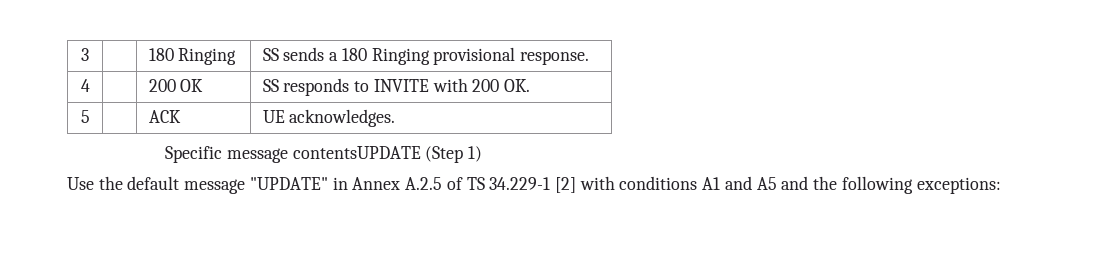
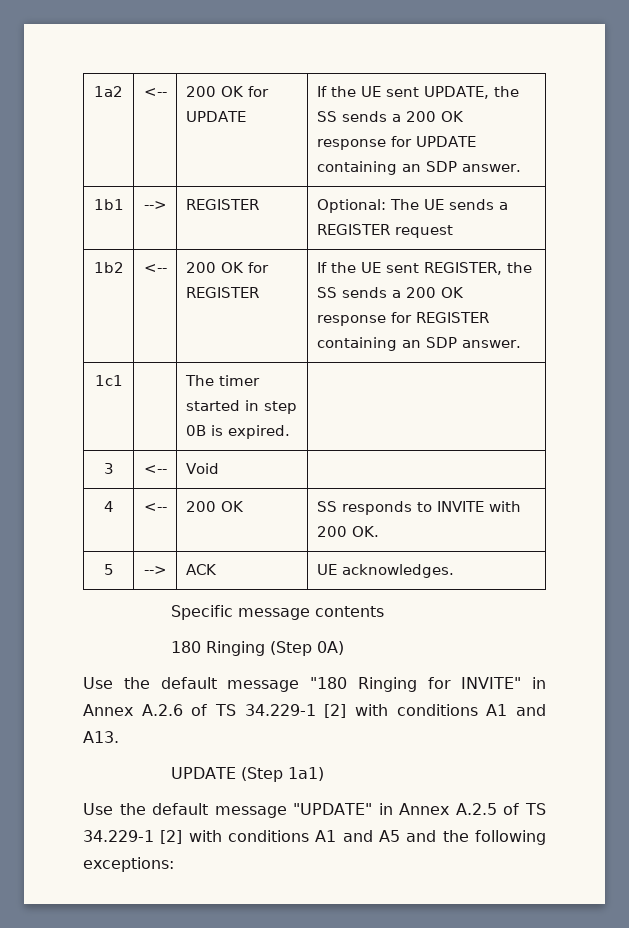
[81,48,89,61] [148,48,237,65] [262,47,590,65] 3 | | 180 Ringing | SS sends a 180 Ringing provisional response. -> [94,86,123,97] [143,88,167,97] [185,86,269,97] [185,111,246,122] [316,86,519,99] [316,111,464,122] [316,136,476,150] [316,161,521,175] [93,199,124,210] [143,201,167,210] [185,199,259,210] [316,199,508,213] [316,224,453,238] [93,262,124,273] [143,264,167,273] [185,262,269,273] [185,287,259,298] [316,262,532,275] [316,287,464,298] [316,312,489,326] [316,337,521,351] [94,375,123,386] [184,375,260,386] [185,400,297,414] [185,425,290,439] [103,463,114,474] [143,465,167,474] [185,463,219,474] 1a2 | <-- | 200 OK for UPDATE | If the UE sent UPDATE, the SS sends a 200 OK response for UPDATE containing an SDP answer. // 1b1 | --> | REGISTER | Optional: The UE sends a REGISTER request // 1b2 | <-- | 200 OK for REGISTER | If the UE sent REGISTER, the SS sends a 200 OK response for REGISTER containing an SDP answer. // 1c1 | | The timer started in step 0B is expired. | // 3 | <-- | Void |
(90, 85) none -> [143,503,167,512] <--
(90, 116) none -> [143,566,167,575] -->
[292,146,483,163] contentsUPDATE (Step 1) -> [315,606,385,617] [171,641,345,656] [83,677,546,692] [83,704,546,718] [83,731,119,743] [171,767,325,782] contents // 180 Ringing (Step 0A) // Use the default message "180 Ringing for INVITE" in Annex A.2.6 of TS 34.229-1 [2] with conditions A1 and A13. // UPDATE (Step 1a1)

